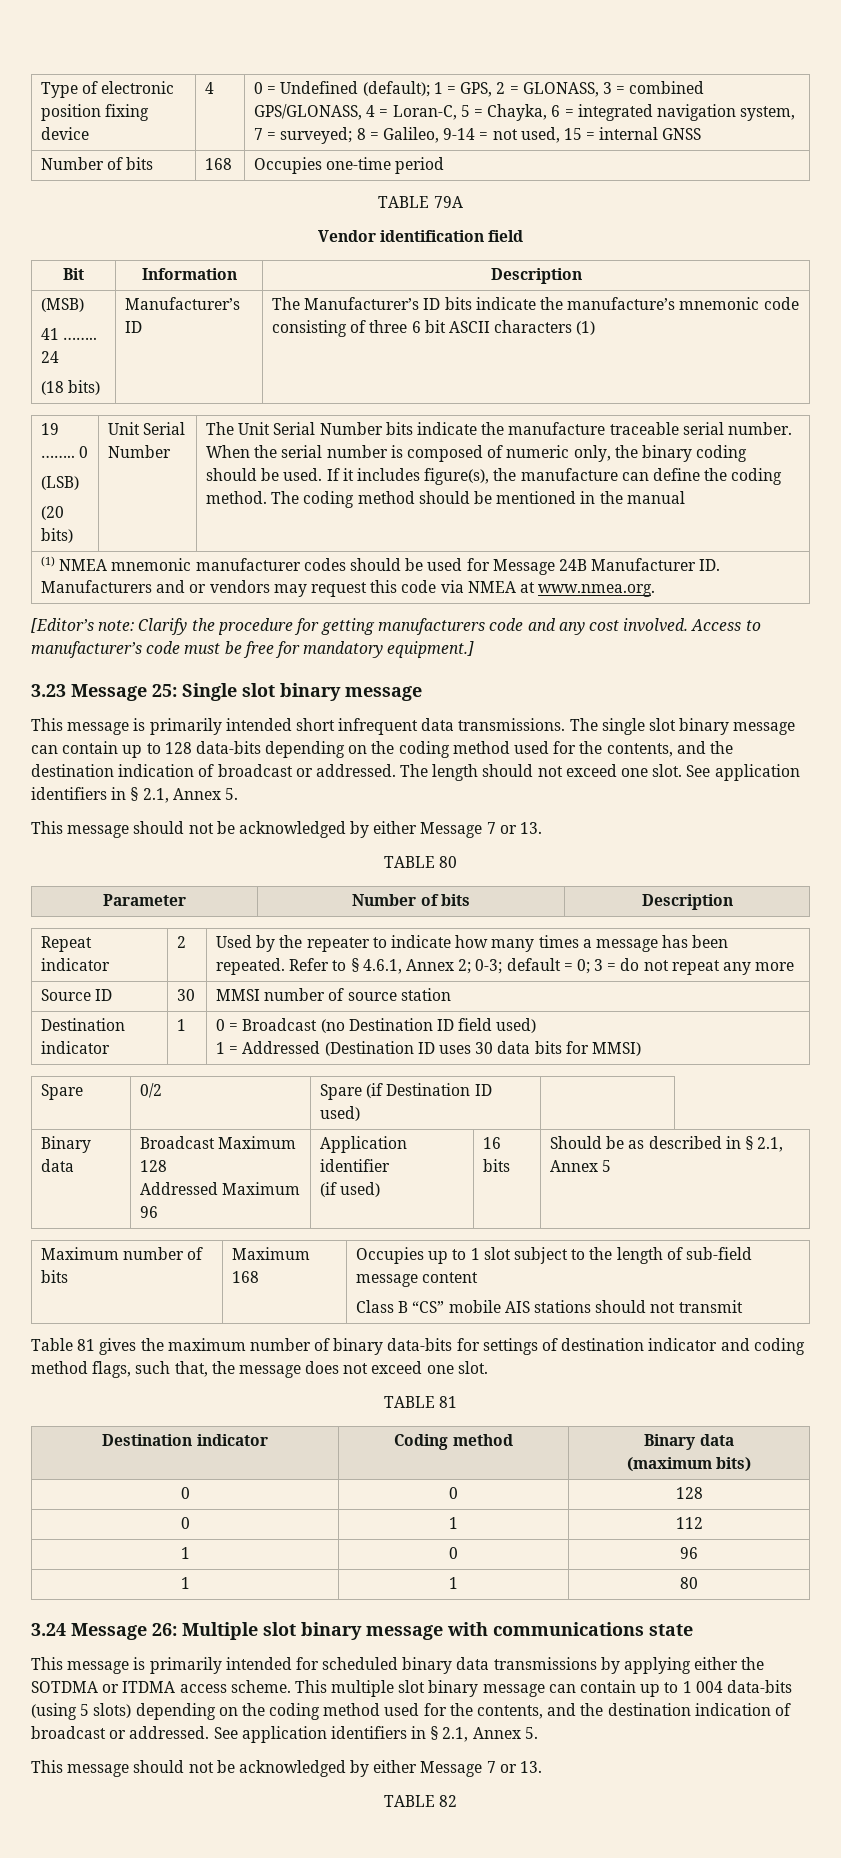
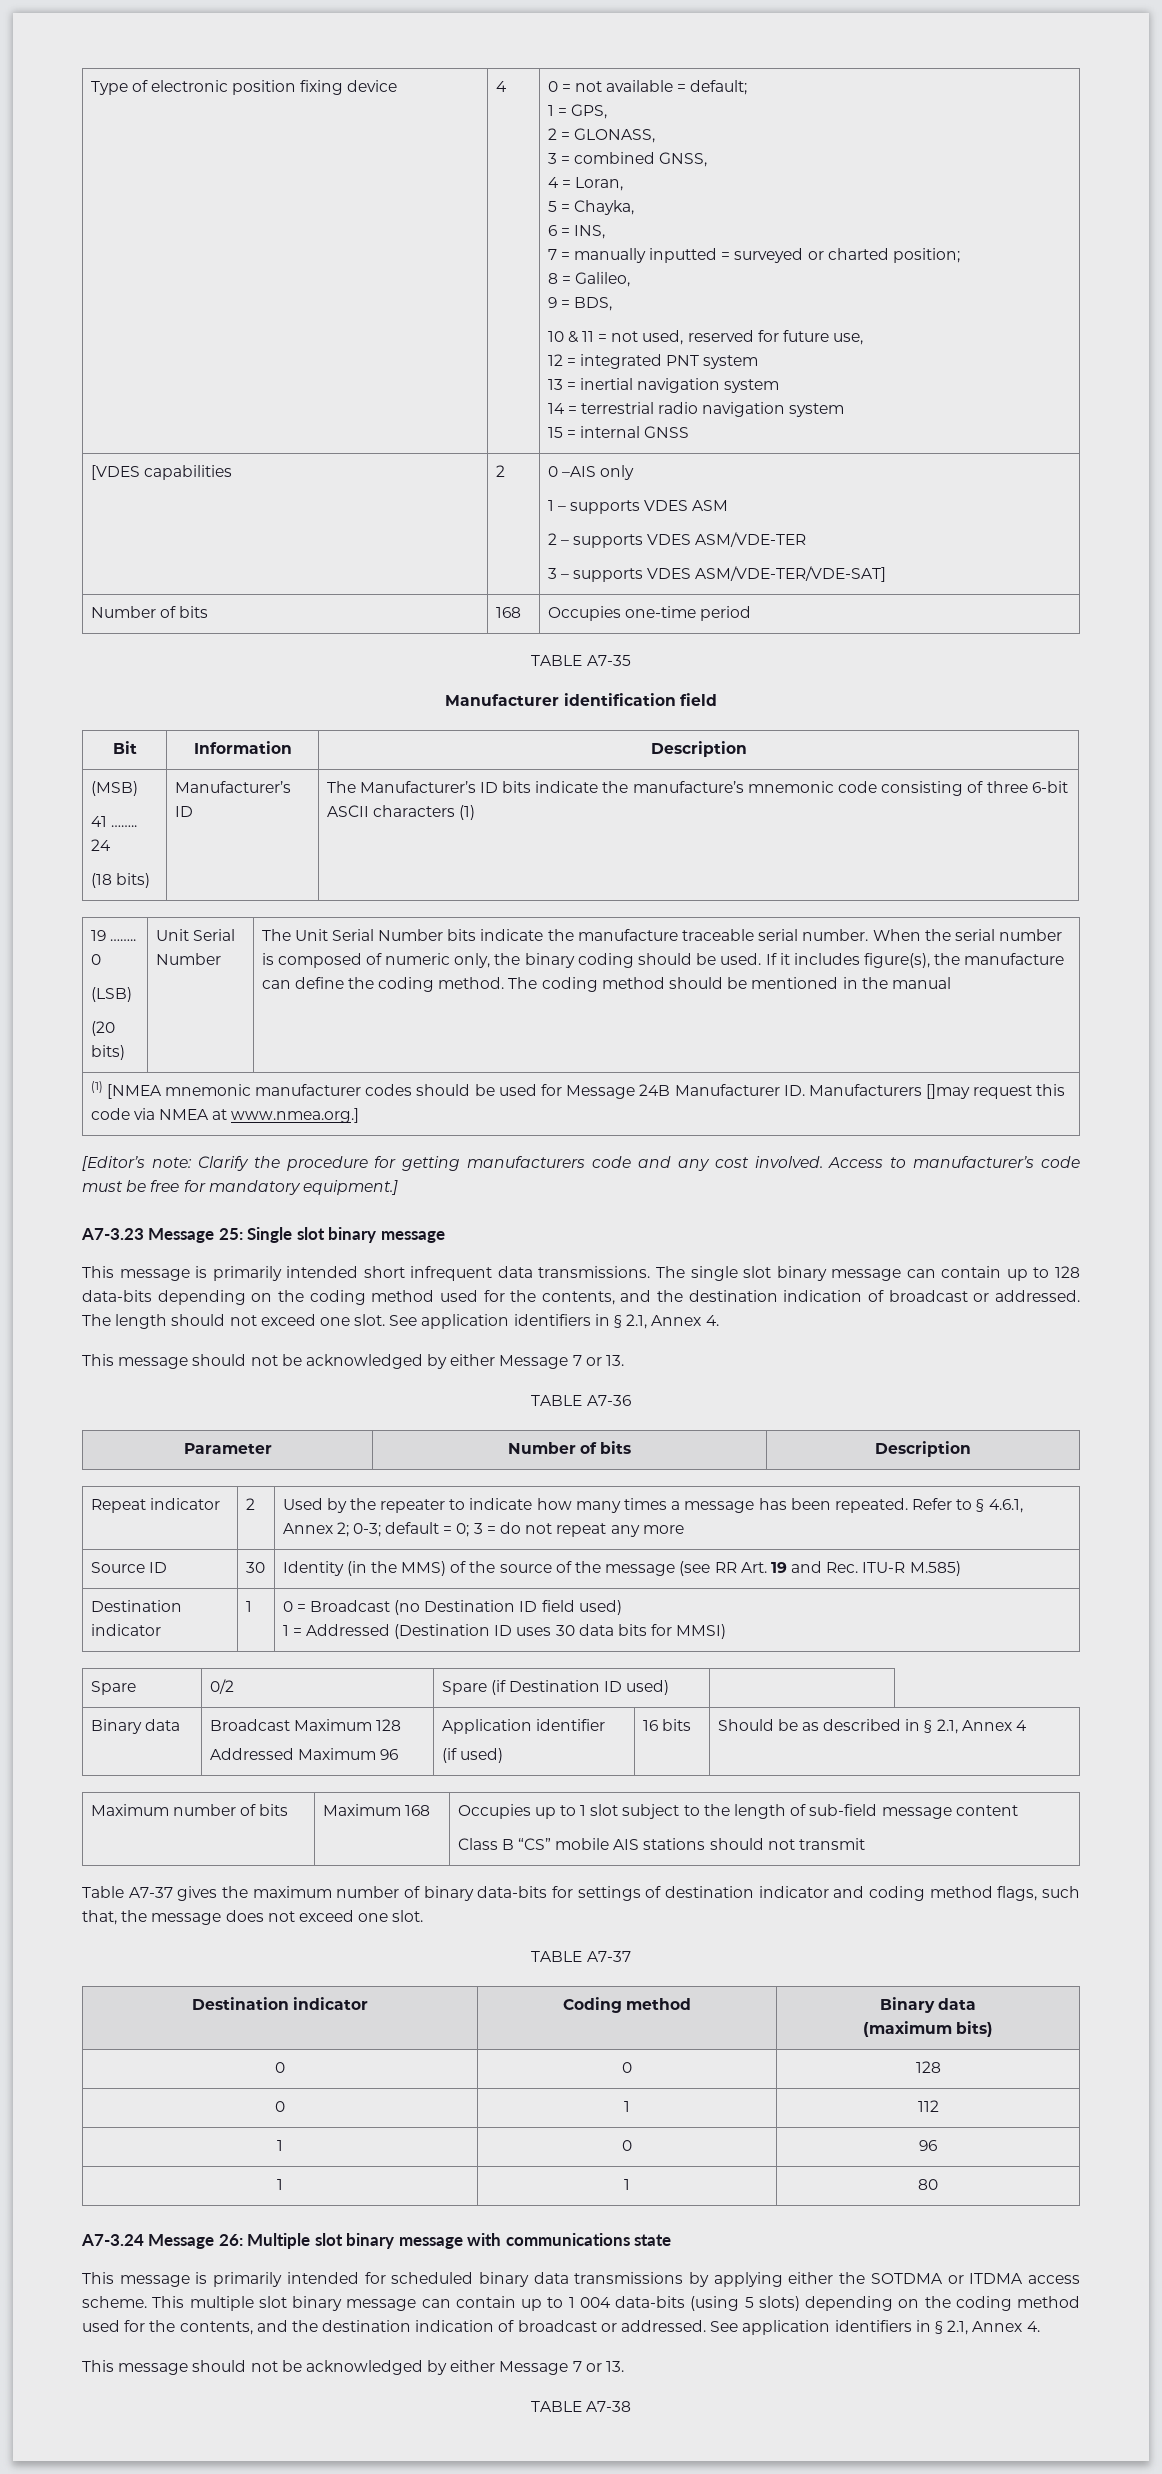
[280,81,430,97] Undefined (default); -> [574,80,748,95] not available = default; //
(493, 89) none -> (607, 111) //
(599, 89) none -> (655, 135) //
[254,104,363,120] GPS/GLONASS, -> [659,152,708,167] GNSS, //
[392,105,457,120] Loran-C, -> [574,177,623,191] Loran, //
(548, 112) none -> (634, 207) //
[577,104,796,121] [254,127,702,144] integrated navigation system, 7 = surveyed; 8 = Galileo, 9-14 = not used, 15 = internal GNSS -> [573,225,605,239] [547,248,960,263] [547,272,630,287] [547,297,612,311] [547,330,864,345] [547,354,759,369] [547,378,780,393] [547,402,845,417] [547,426,690,438] [90,465,232,480] [495,465,505,477] [547,465,634,480] [547,500,729,514] [547,532,807,548] [547,566,887,582] INS, // 7 = manually inputted = surveyed or charted position; // 8 = Galileo, // 9 = BDS, // 10 & 11 = not used, reserved for future use, // 12 = integrated PNT system // 13 = inertial navigation system // 14 = terrestrial radio navigation system // 15 = internal GNSS // [VDES capabilities | 2 | 0 –AIS only // 1 – supports VDES ASM // 2 – supports VDES ASM/VDE-TER // 3 – supports VDES ASM/VDE-TER/VDE-SAT]
[433,196,463,208] [317,230,376,242] 79A // Vendor -> [586,655,631,666] [445,694,560,706] A7-35 // Manufacturer
[411,320,446,333] 6 bit -> [1031,781,1068,793] 6-bit
[59,559,108,571] NMEA -> [106,1084,162,1099] [NMEA
[156,580,307,597] and or vendors may -> [926,1084,971,1099] []may
[538,584,656,597] www.nmea.org. -> [231,1108,360,1123] www.nmea.org.]
[31,684,66,697] 3.23 -> [81,1228,144,1240] A7-3.23
[224,788,238,800] 5. -> [705,1315,719,1326] 4.
[439,856,458,868] 80 -> [586,1395,631,1406] A7-36
[216,988,451,1001] MMSI number of source station -> [282,1561,961,1576] Identity (in the MMS) of the source of the message (see RR Art. 19 and Rec. ITU-R M.585)
[602,1160,612,1172] 5 -> [1015,1720,1027,1731] 4
[77,1339,96,1351] 81 -> [128,1887,173,1898] A7-37
[439,1396,458,1408] 81 -> [586,1951,631,1962] A7-37
[31,1623,66,1636] 3.24 -> [81,2234,144,2246] A7-3.24
[524,1727,538,1739] 5. -> [1026,2321,1040,2332] 4.
[439,1795,458,1807] 82 -> [586,2401,632,2412] A7-38

